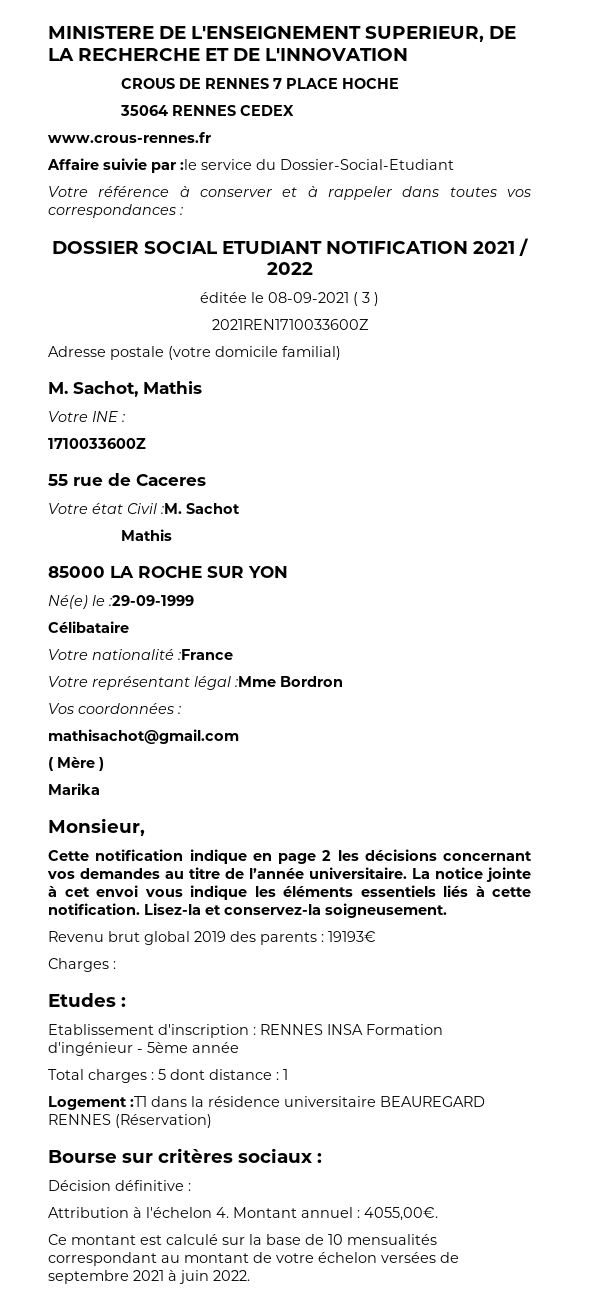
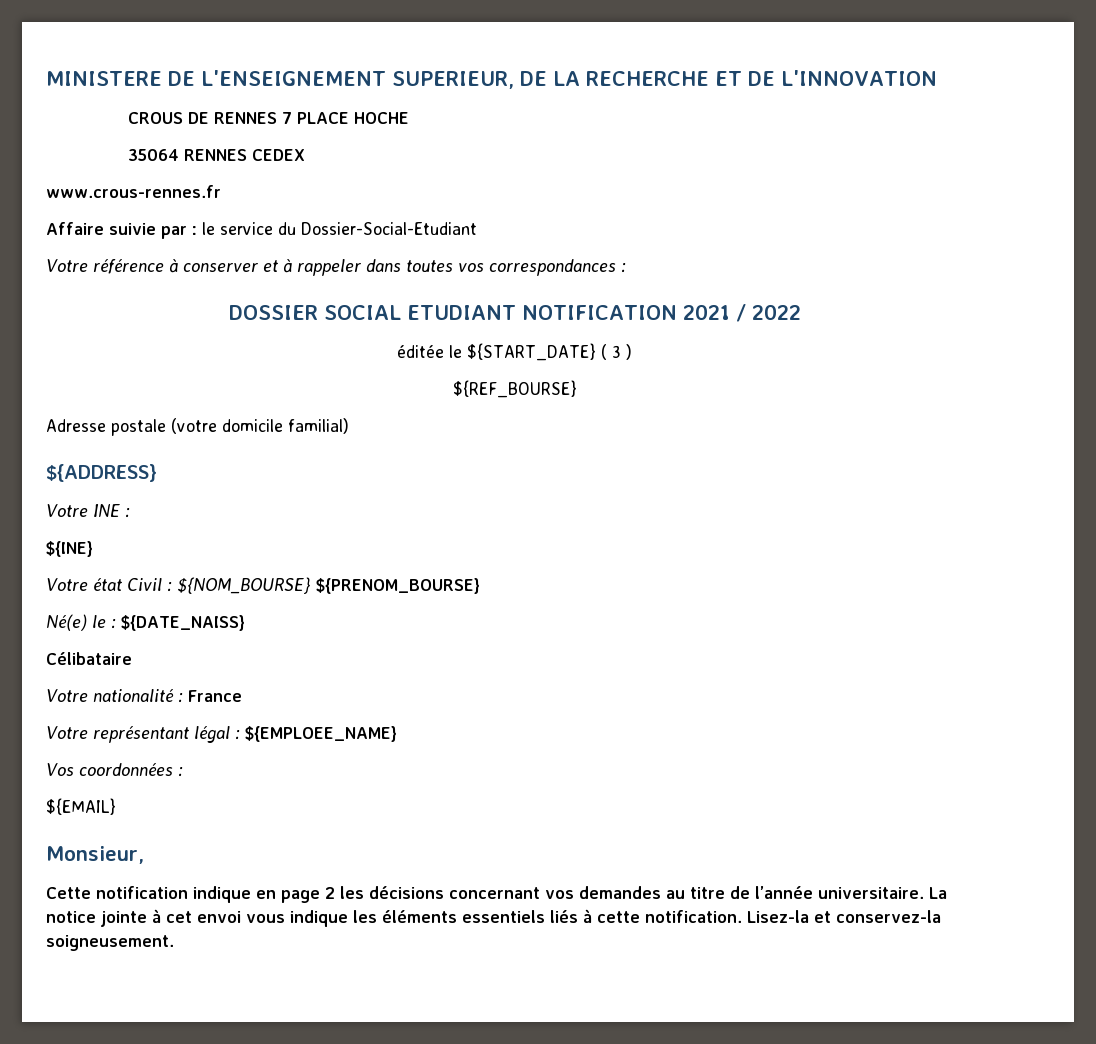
[180,159,197,170] :le -> [192,222,215,235] : le
[268,292,349,303] 08-09-2021 -> [467,343,597,361] ${START_DATE}
[211,319,368,330] 2021REN1710033600Z -> [452,380,577,398] ${REF_BOURSE}
[48,381,202,397] M. Sachot, Mathis -> [46,464,157,482] ${ADDRESS}
[48,438,146,449] [48,473,206,486] [48,503,240,514] [121,529,173,541] [48,566,288,578] 1710033600Z // 55 rue de Caceres // Votre état Civil :M. Sachot // Mathis // 85000 LA ROCHE SUR YON -> [46,541,93,557] [46,577,480,594] ${INE} // Votre état Civil : ${NOM_BOURSE} ${PRENOM_BOURSE}
[109,595,194,606] :29-09-1999 -> [111,615,245,631] : ${DATE_NAISS}
[178,649,233,660] :France -> [177,690,242,703] : France
[235,676,343,687] :Mme Bordron -> [234,726,397,742] : ${EMPLOEE_NAME}
[48,729,239,744] [48,757,104,771] [48,783,100,795] mathisachot@gmail.com // ( Mère ) // Marika -> [46,798,116,815] ${EMAIL}
[48,931,376,945] [48,958,116,972] [48,993,126,1007] [48,1024,443,1038] [48,1042,239,1056] [48,1069,288,1083] [48,1096,485,1110] [48,1114,212,1128] [48,1148,322,1163] [48,1180,191,1191] [48,1207,438,1221] [48,1234,437,1245] [48,1252,459,1266] [48,1270,250,1284] // Revenu brut global 2019 des parents : 19193€ // Charges : // Etudes : // Etablissement d'inscription : RENNES INSA Formation d'ingénieur - 5ème année // Total charges : 5 dont distance : 1 // Logement :T1 dans la résidence universitaire BEAUREGARD RENNES (Réservation) // Bourse sur critères sociaux : // Décision définitive : // Attribution à l'échelon 4. Montant annuel : 4055,00€. // Ce montant est calculé sur la base de 10 mensualités correspondant au montant de votre échelon versées de septembre 2021 à juin 2022. -> (174, 943) none

